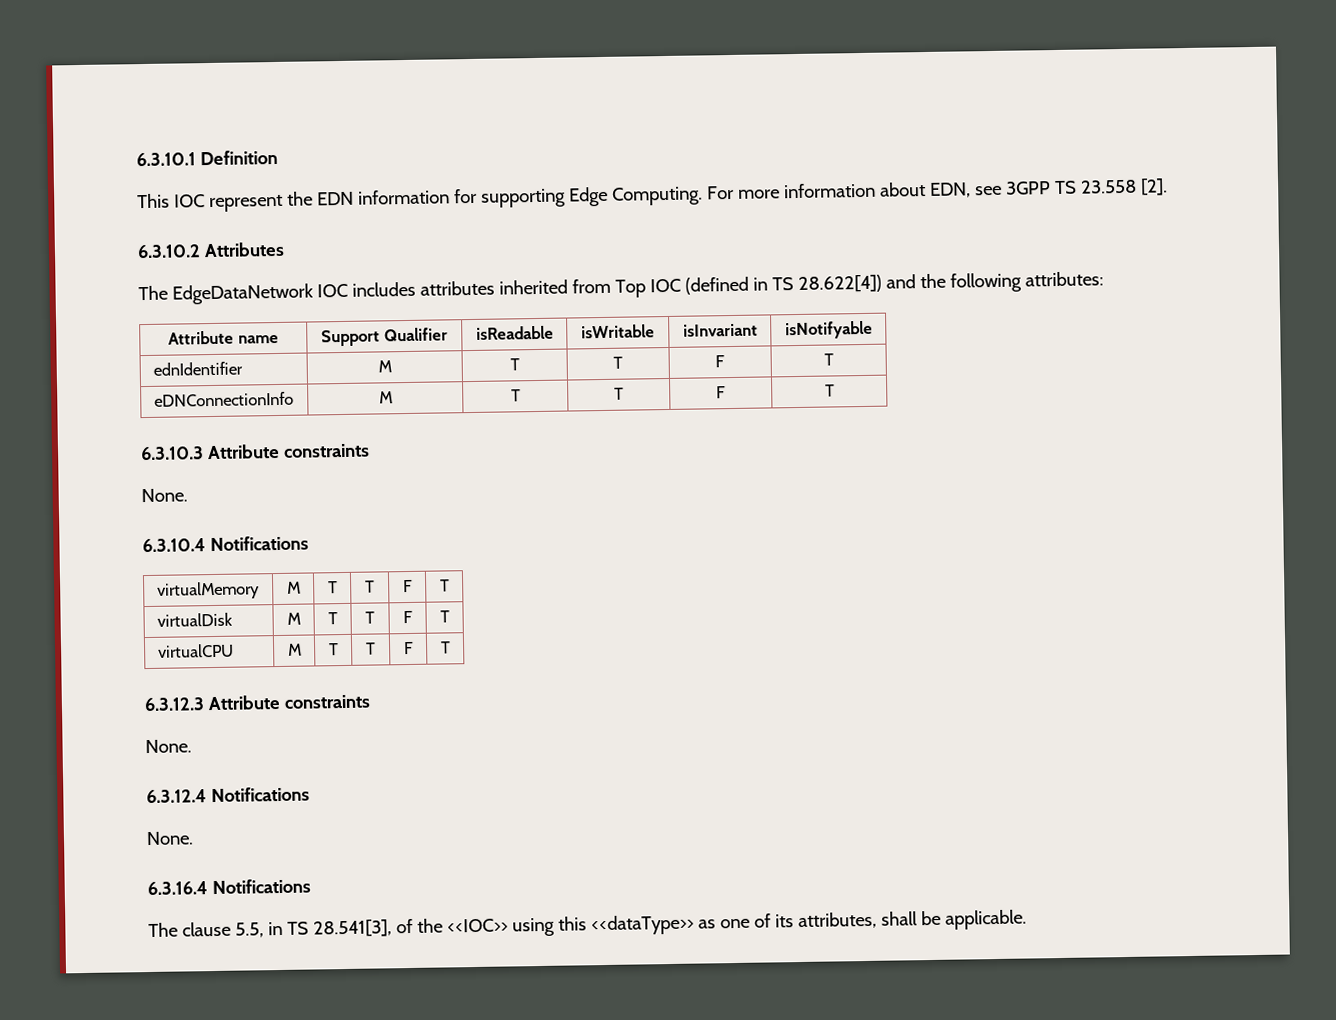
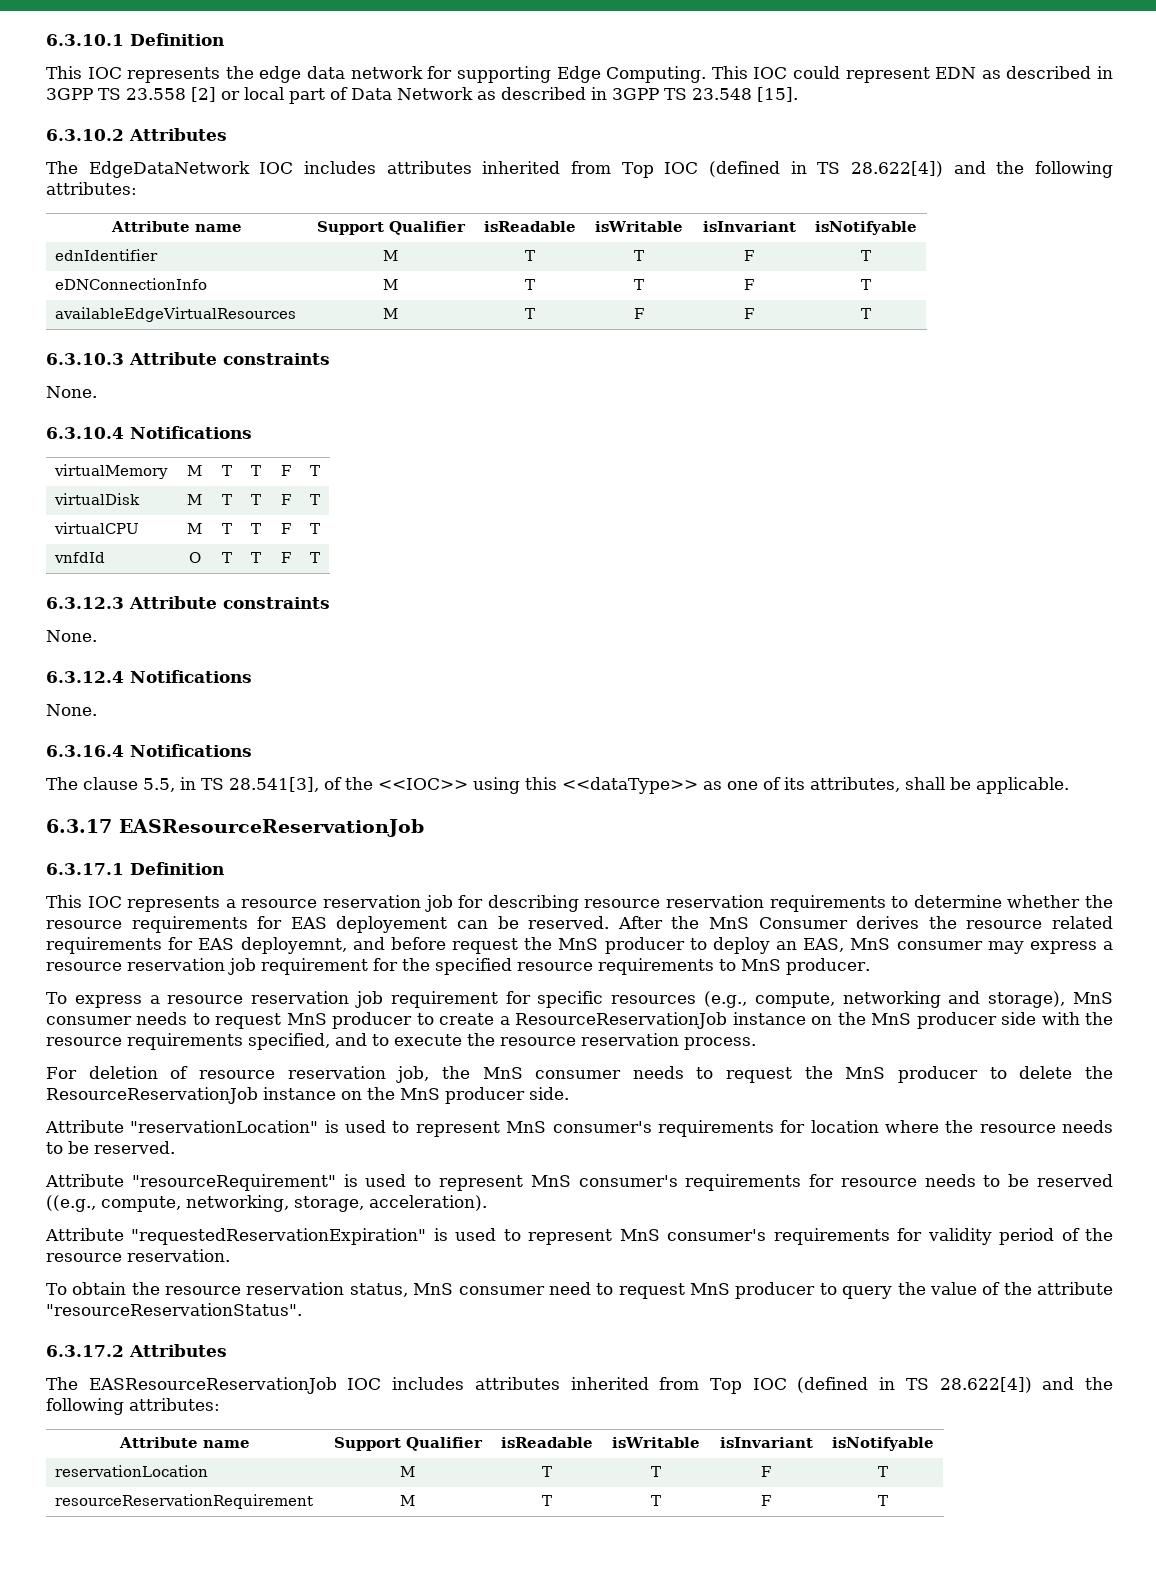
[208,178,1168,213] represent the EDN information for supporting Edge Computing. For more information about EDN, see 3GPP TS 23.558 [2]. -> [127,66,1113,83] [46,87,798,104] represents the edge data network for supporting Edge Computing. This IOC could represent EDN as described in 3GPP TS 23.558 [2] or local part of Data Network as described in 3GPP TS 23.548 [15].
(835, 390) none -> [55,307,297,322] [383,308,398,319] [525,308,535,319] [634,308,644,319] [744,308,754,319] [861,308,871,319] // availableEdgeVirtualResources | M | T | F | F | T
(451, 647) none -> [54,552,106,563] [188,552,201,563] [221,552,232,563] [251,552,261,563] [280,552,291,563] [310,552,320,563] // vnfdId | O | T | T | F | T
(1027, 919) none -> [46,819,424,837] [46,862,224,875] [46,895,1113,912] [46,916,1114,933] [46,937,1113,954] [46,958,870,975] [46,991,1114,1008] [46,1012,1114,1029] [46,1033,756,1050] [46,1066,1113,1083] [46,1087,569,1104] [45,1120,1113,1137] [46,1141,175,1154] [45,1174,1114,1191] [46,1195,487,1212] [45,1228,1113,1245] [46,1249,230,1262] [46,1282,1113,1299] [46,1303,302,1316] [46,1344,227,1357] [46,1377,1114,1394] [46,1398,220,1415] [118,1437,250,1448] [333,1437,483,1451] [501,1437,593,1448] [612,1437,700,1448] [719,1437,813,1448] [832,1437,934,1451] [55,1465,209,1477] [400,1466,415,1477] [542,1466,552,1477] [651,1466,661,1477] [761,1466,771,1477] [878,1466,888,1477] [55,1494,314,1509] [400,1495,415,1506] [542,1495,552,1506] [651,1495,661,1506] [761,1495,771,1506] [878,1495,888,1506] // 6.3.17 EASResourceReservationJob // 6.3.17.1 Definition // This IOC represents a resource reservation job for describing resource reservation requirements to determine whether the resource requirements for EAS deployement can be reserved. After the MnS Consumer derives the resource related requirements for EAS deployemnt, and before request the MnS producer to deploy an EAS, MnS consumer may express a resource reservation job requirement for the specified resource requirements to MnS producer. // To express a resource reservation job requirement for specific resources (e.g., compute, networking and storage), MnS consumer needs to request MnS producer to create a ResourceReservationJob instance on the MnS producer side with the resource requirements specified, and to execute the resource reservation process. // For deletion of resource reservation job, the MnS consumer needs to request the MnS producer to delete the ResourceReservationJob instance on the MnS producer side. // Attribute "reservationLocation" is used to represent MnS consumer's requirements for location where the resource needs to be reserved. // Attribute "resourceRequirement" is used to represent MnS consumer's requirements for resource needs to be reserved ((e.g., compute, networking, storage, acceleration). // Attribute "requestedReservationExpiration" is used to represent MnS consumer's requirements for validity period of the resource reservation. // To obtain the resource reservation status, MnS consumer need to request MnS producer to query the value of the attribute "resourceReservationStatus". // 6.3.17.2 Attributes // The EASResourceReservationJob IOC includes attributes inherited from Top IOC (defined in TS 28.622[4]) and the following attributes: // Attribute name | Support Qualifier | isReadable | isWritable | isInvariant | isNotifyable // reservationLocation | M | T | T | F | T // resourceReservationRequirement | M | T | T | F | T

